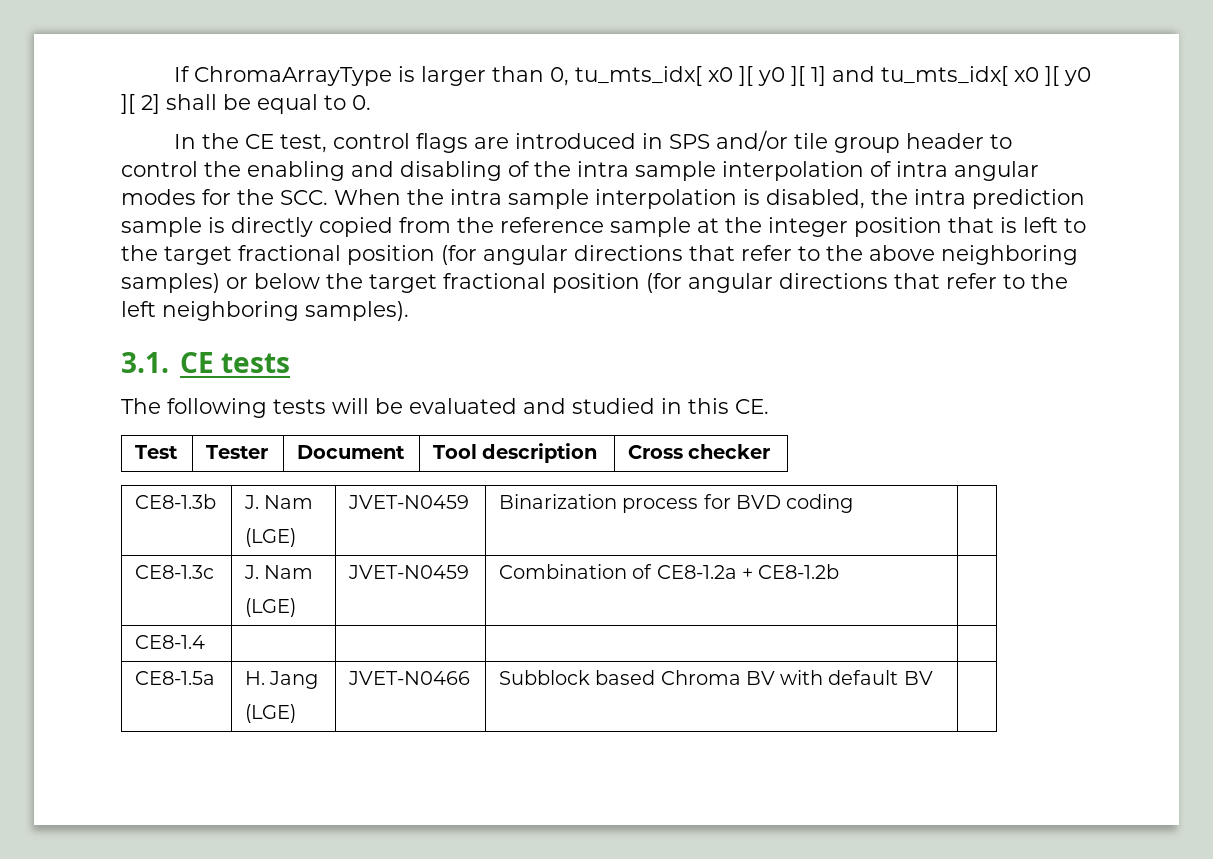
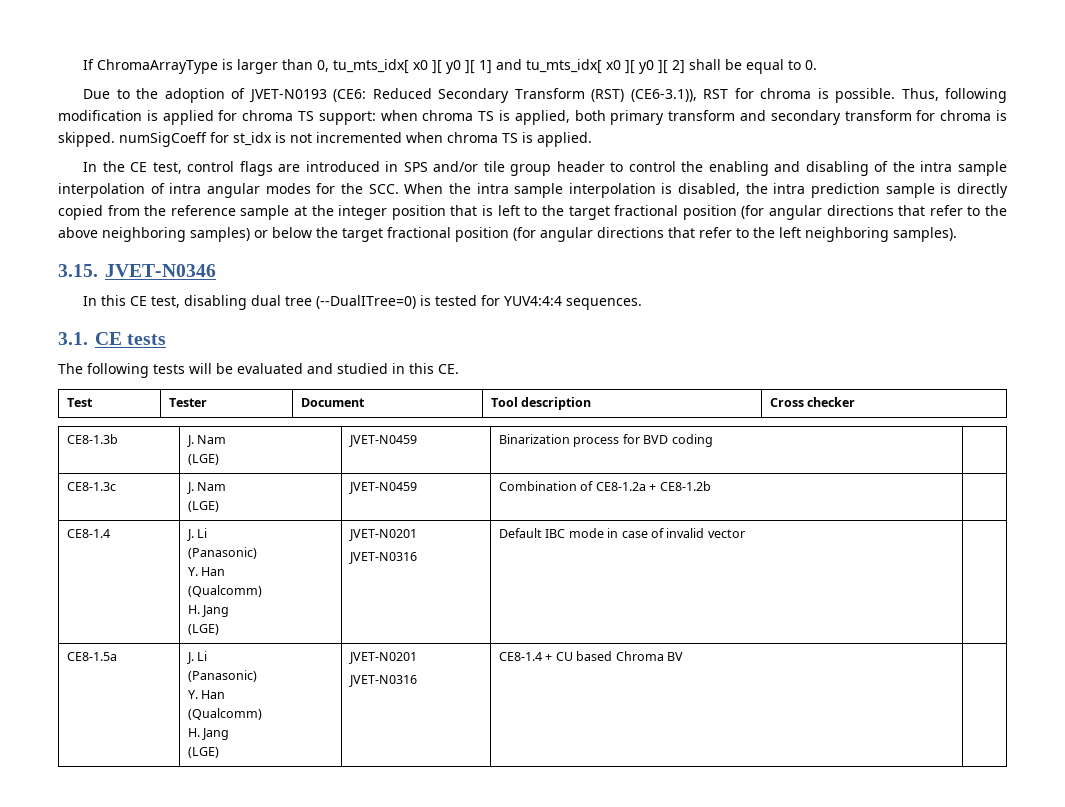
(371, 102) none -> [83,88,1007,103] [58,110,1007,125] [58,132,592,147] // Due to the adoption of JVET-N0193 (CE6: Reduced Secondary Transform (RST) (CE6-3.1)), RST for chroma is possible. Thus, following modification is applied for chroma TS support: when chroma TS is applied, both primary transform and secondary transform for chroma is skipped. numSigCoeff for st_idx is not incremented when chroma TS is applied.
(409, 311) none -> [58,264,216,277] [83,295,643,310] // 3.15. JVET-N0346 // In this CE test, disabling dual tree (--DualITree=0) is tested for YUV4:4:4 sequences.
[135,671,216,685] [245,671,319,689] [245,704,297,723] [348,671,471,685] [499,670,591,685] | | | // CE8-1.5a | H. Jang // (LGE) | JVET-N0466 | Subblock -> [186,528,208,541] [187,547,257,559] [187,567,226,576] [187,585,262,597] [187,605,230,617] [187,624,219,635] [348,529,417,541] [348,552,417,564] [498,528,745,538] [66,652,117,661] [186,651,208,664] [187,670,257,682] [187,690,226,699] [187,708,262,720] [187,728,230,740] [187,747,219,758] [348,652,417,664] [348,675,417,687] [498,652,573,661] J. Li // (Panasonic) // Y. Han // (Qualcomm) // H. Jang // (LGE) | JVET-N0201 // JVET-N0316 | Default IBC mode in case of invalid vector | // CE8-1.5a | J. Li // (Panasonic) // Y. Han // (Qualcomm) // H. Jang // (LGE) | JVET-N0201 // JVET-N0316 | CE8-1.4 + CU
[780,670,933,685] with default BV -> (683, 656) none

